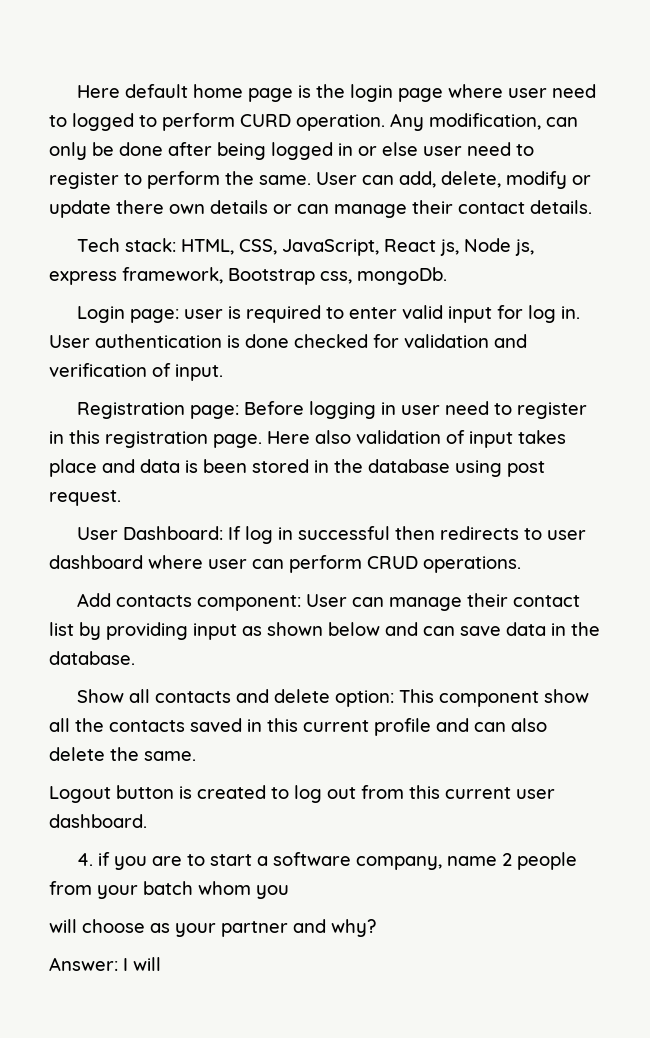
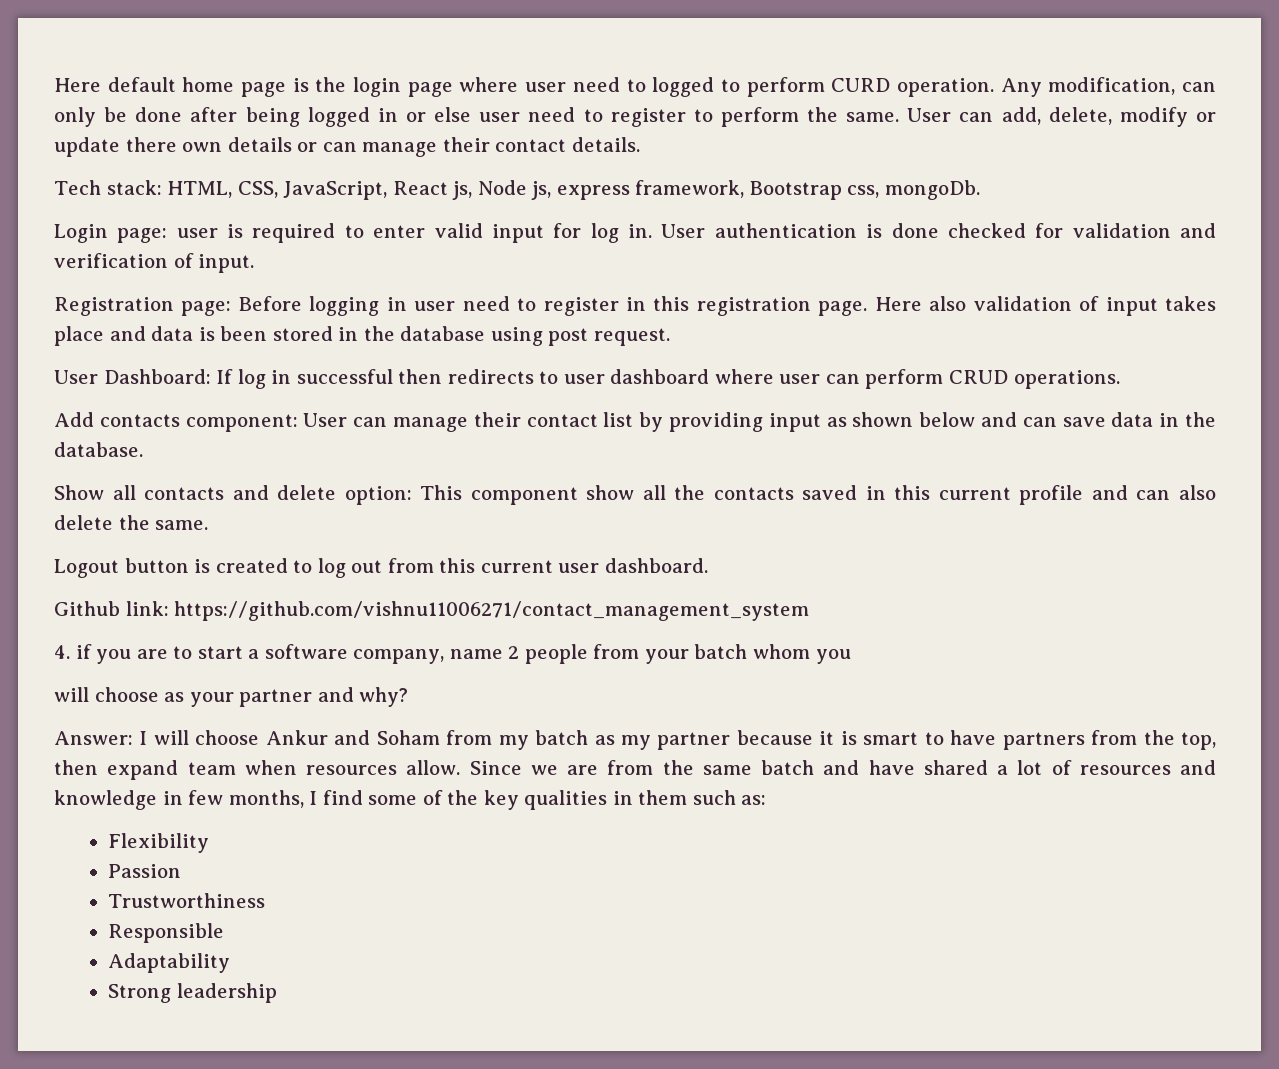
(147, 821) none -> [54,601,810,621] // Github link: https://github.com/vishnu11006271/contact_management_system
(161, 964) none -> [195,730,1217,750] [54,760,1216,780] [54,790,767,810] [107,833,209,853] [107,864,181,878] [107,893,265,908] [107,923,224,943] [107,953,230,973] [107,983,277,1003] choose Ankur and Soham from my batch as my partner because it is smart to have partners from the top, then expand team when resources allow. Since we are from the same batch and have shared a lot of resources and knowledge in few months, I find some of the key qualities in them such as: // Flexibility // Passion // Trustworthiness // Responsible // Adaptability // Strong leadership

